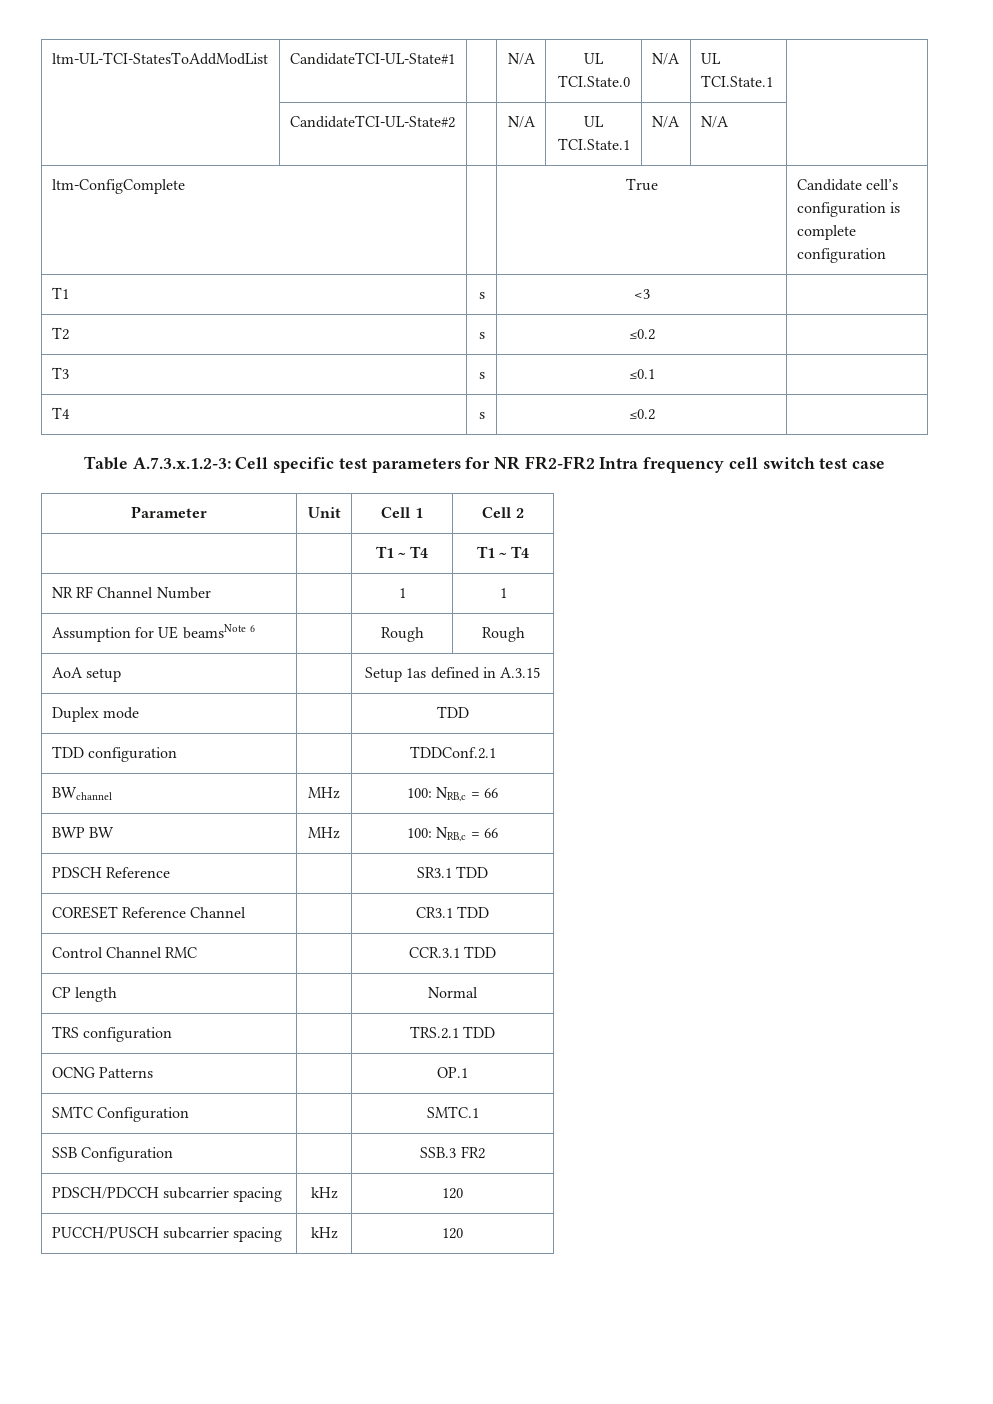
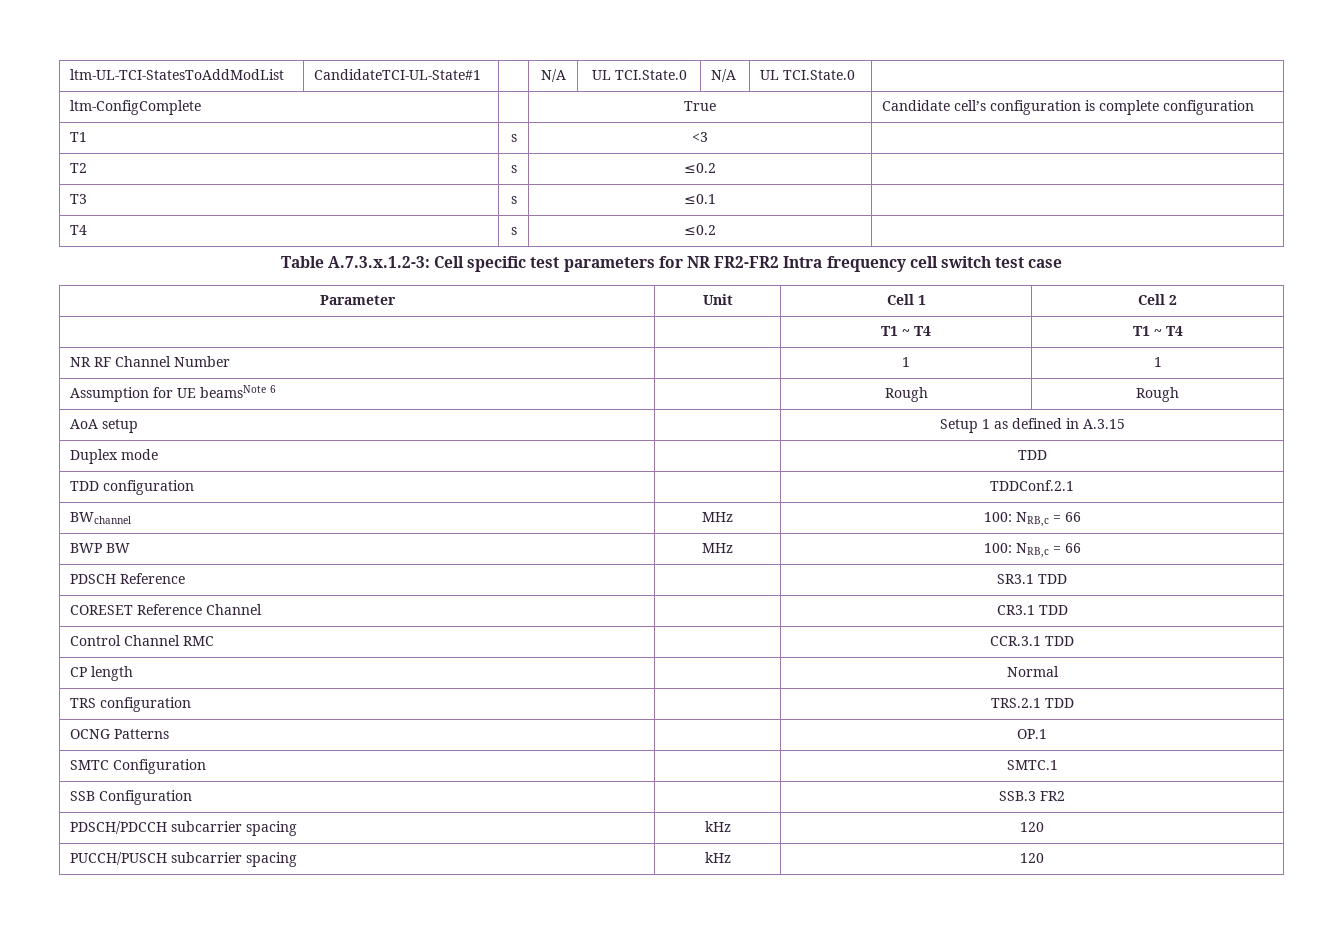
[700,75,773,87] [289,115,455,128] [507,116,536,128] [584,116,604,127] [557,138,630,150] [651,116,680,128] [700,116,729,128] TCI.State.1 | // | CandidateTCI-UL-State#2 | | N/A | UL TCI.State.1 | N/A | N/A -> [782,70,855,80] TCI.State.0
[406,668,427,678] 1as -> [981,419,1008,429] 1 as

